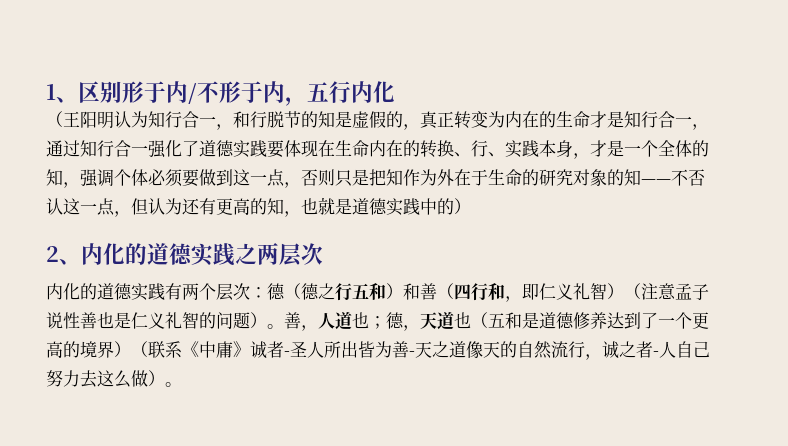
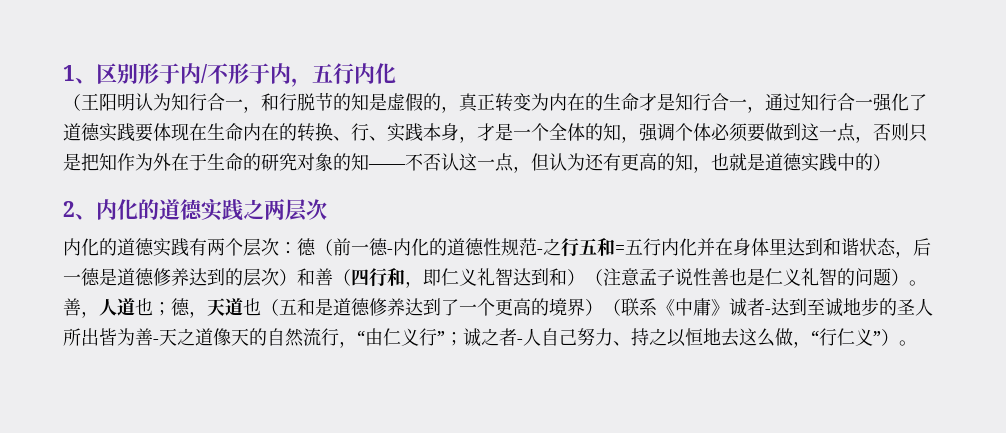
[301,283,386,301] 德之行五和 -> [333,238,931,258] [63,268,279,287] 前一德-内化的道德性规范-之行五和=五行内化并在身体里达到和谐状态，后一德是道德修养达到的层次
(607, 291) none -> [513,268,567,286] 达到和
(290, 353) none -> [771,298,897,317] 达到至诚地步的
(602, 357) none -> [357,328,463,346] “由仁义行”；
[80,370,148,388] 去这么做 -> [613,328,881,348] 、持之以恒地去这么做，“行仁义”

